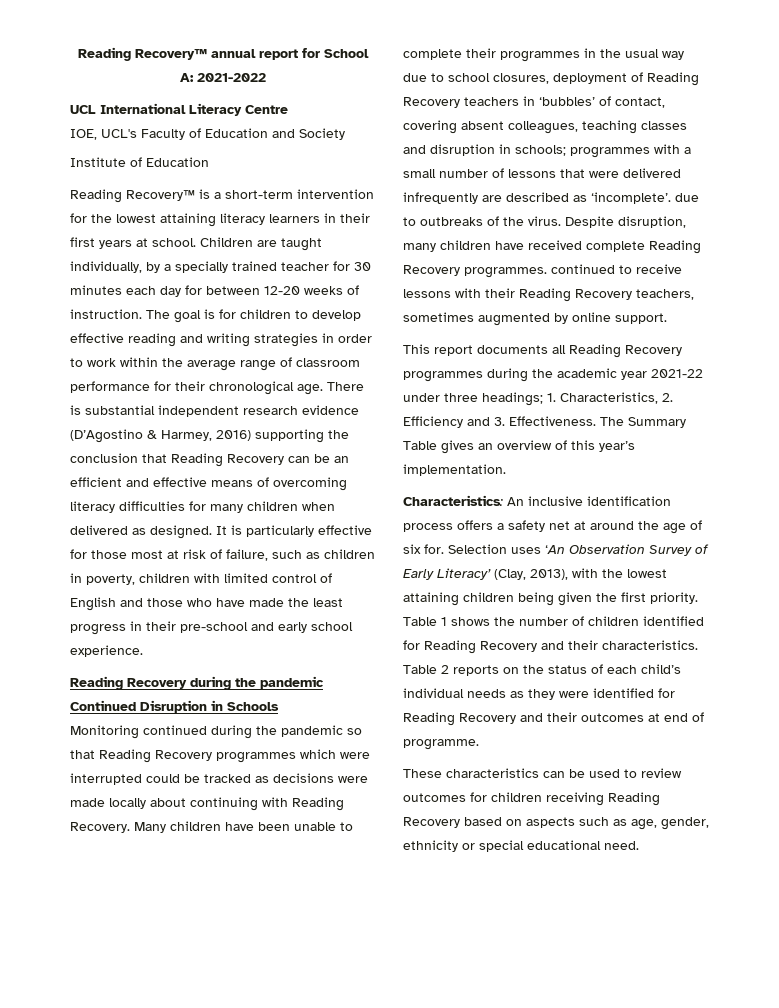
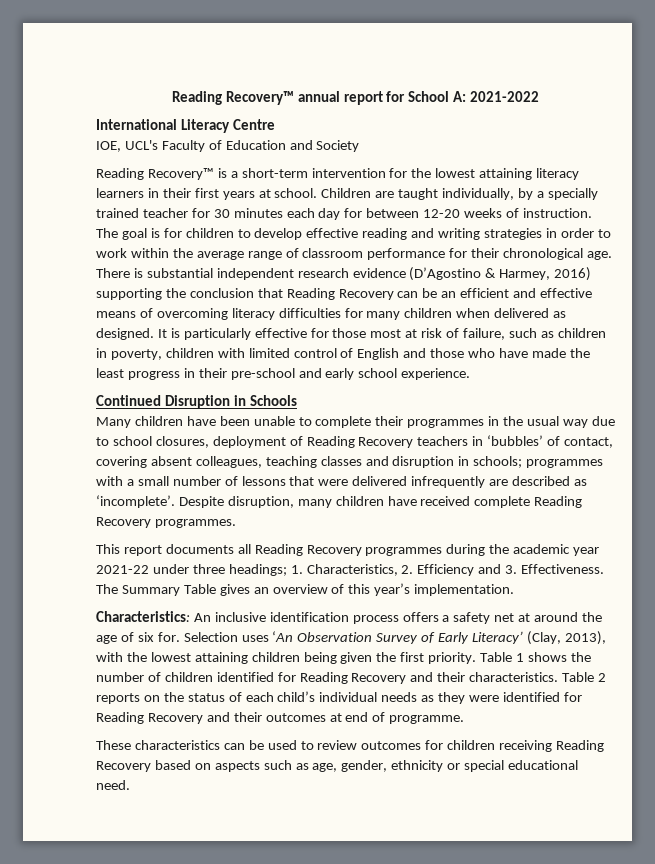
[70,105,96,114] UCL -> (540, 96) none
[70,157,209,167] // Institute of Education -> (360, 146) none
[70,676,324,690] Reading Recovery during the pandemic -> (471, 374) none
[70,725,362,739] [70,749,370,763] [70,773,368,785] [70,797,344,811] [70,822,130,833] Monitoring continued during the pandemic so that Reading Recovery programmes which were interrupted could be tracked as decisions were made locally about continuing with Reading Recovery. -> (297, 400) none
[675,193,699,202] [403,216,561,226] due to outbreaks of the virus. -> (175, 501) none
[551,264,682,274] [403,288,694,302] [403,312,667,326] continued to receive lessons with their Reading Recovery teachers, sometimes augmented by online support. -> (236, 523) none

